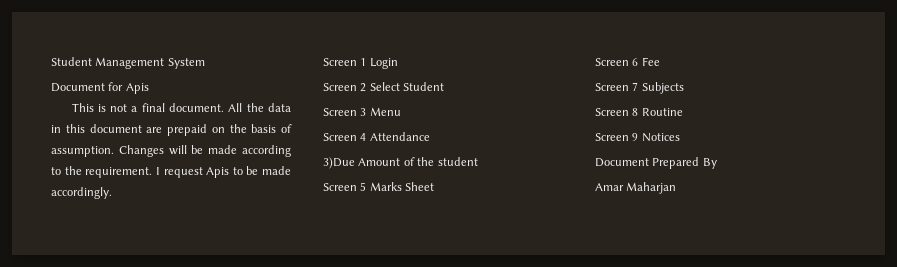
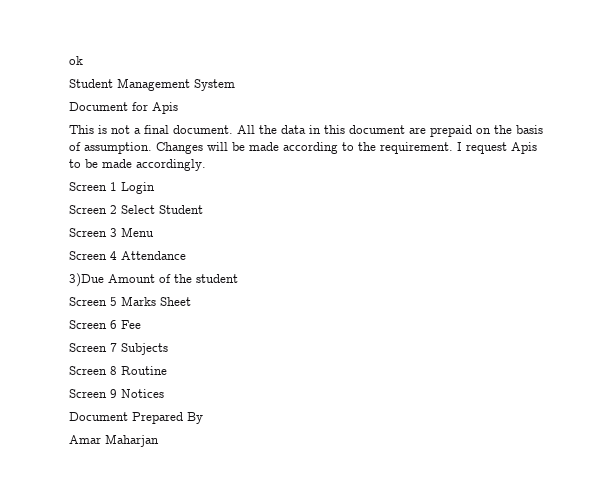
(51, 61) none -> [69,56,83,65] ok //

